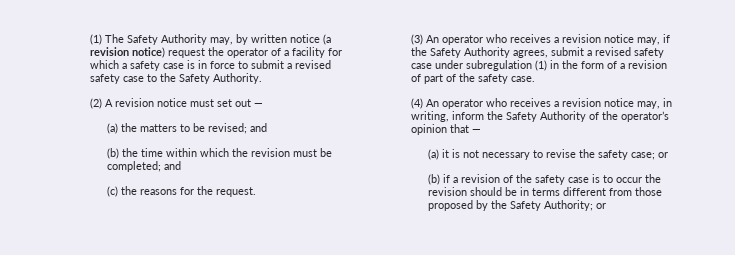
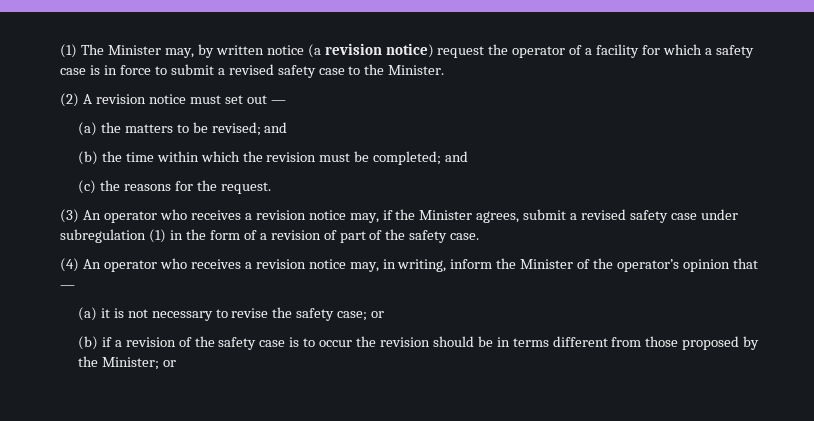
[126,34,207,45] Safety Authority -> [108,45,162,55] Minister
[178,73,262,84] Safety Authority. -> [388,65,445,75] Minister.
[429,47,510,58] Safety Authority -> [419,210,473,220] Minister
[505,111,586,122] Safety Authority -> [520,259,574,269] Minister
[509,200,593,211] Safety Authority; -> [101,357,159,370] Minister;

